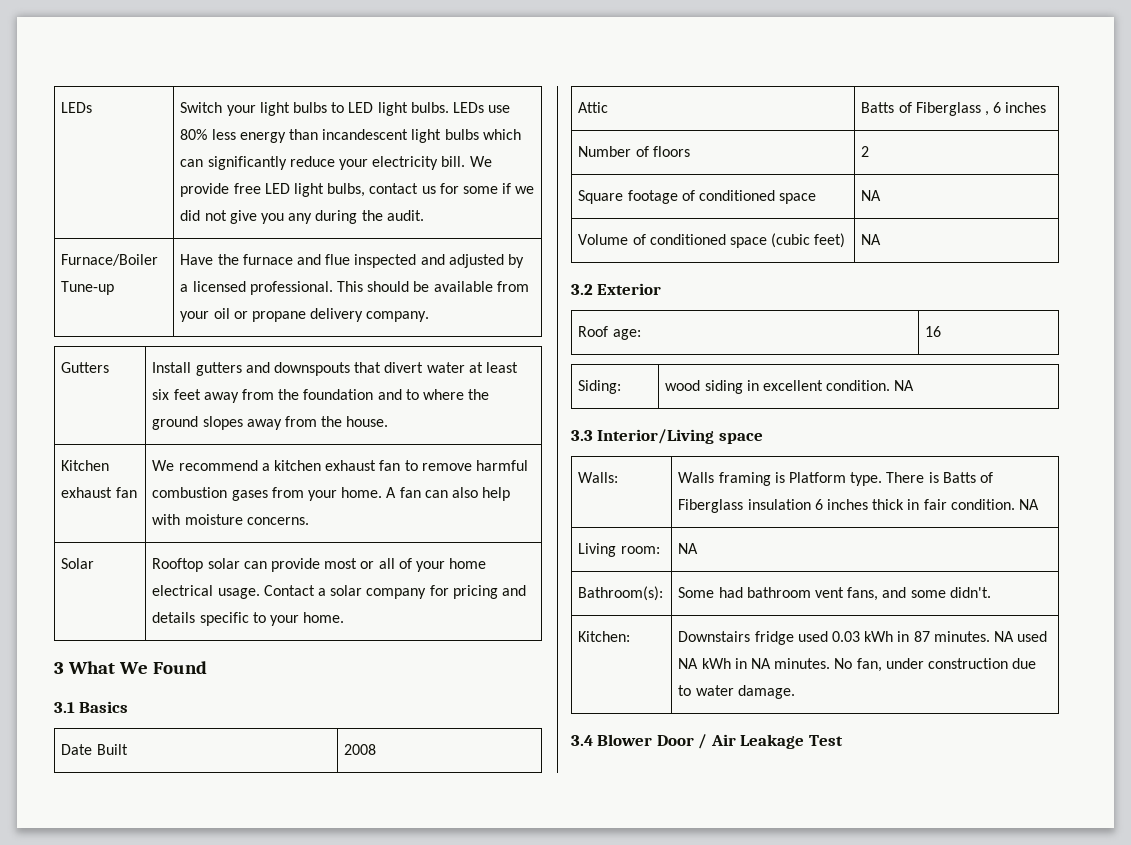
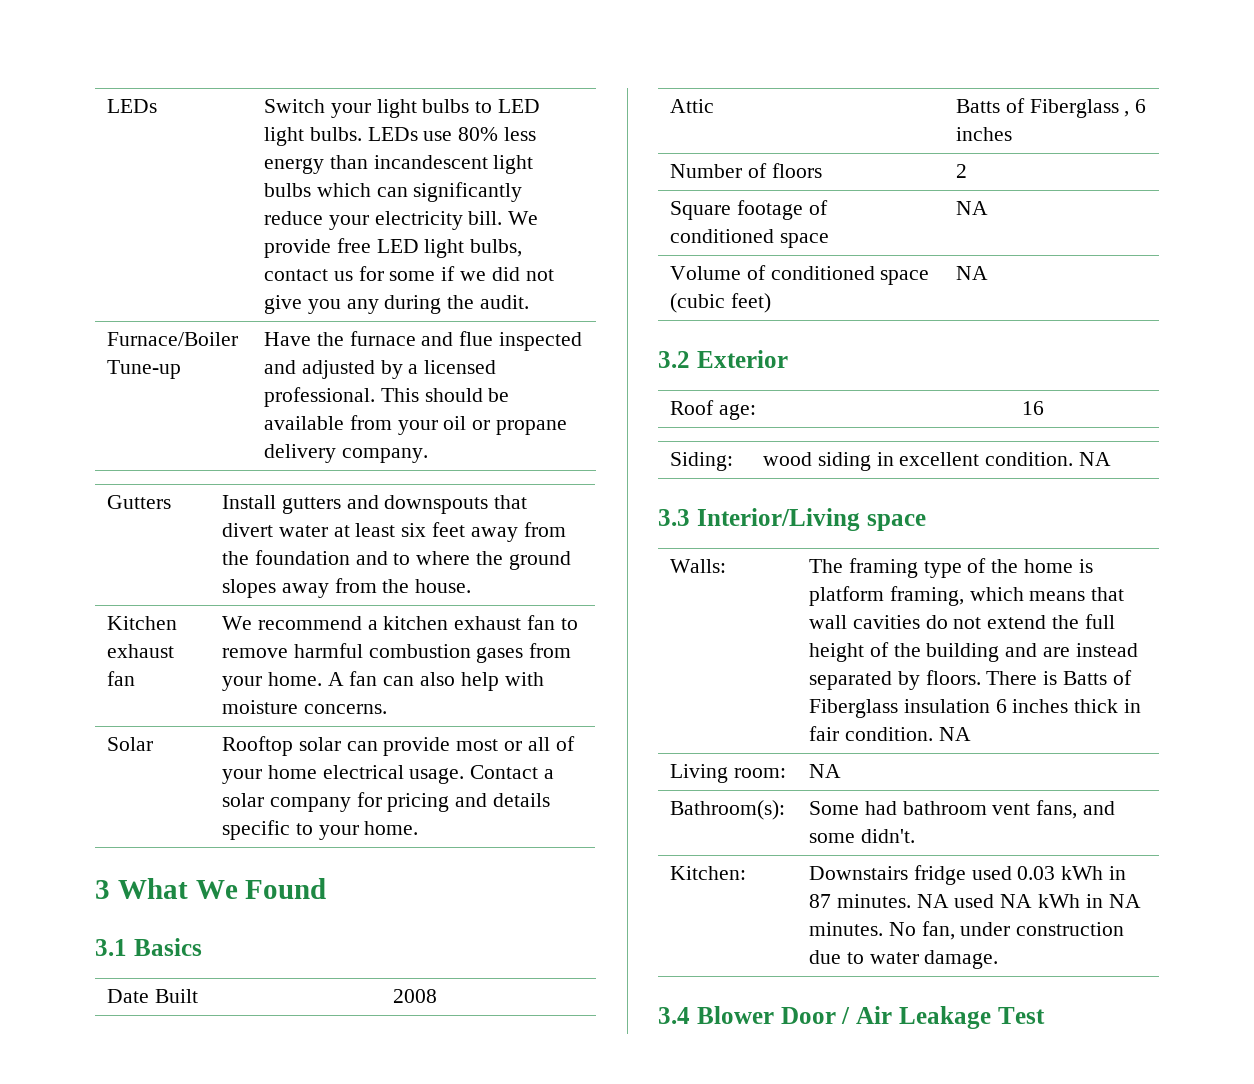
[678,472,883,486] Walls framing is Platform type. -> [808,558,1093,578] [808,586,1125,606] [808,614,1115,629] [808,642,1138,662] [808,670,981,690] The framing type of the home is platform framing, which means that wall cavities do not extend the full height of the building and are instead separated by floors.

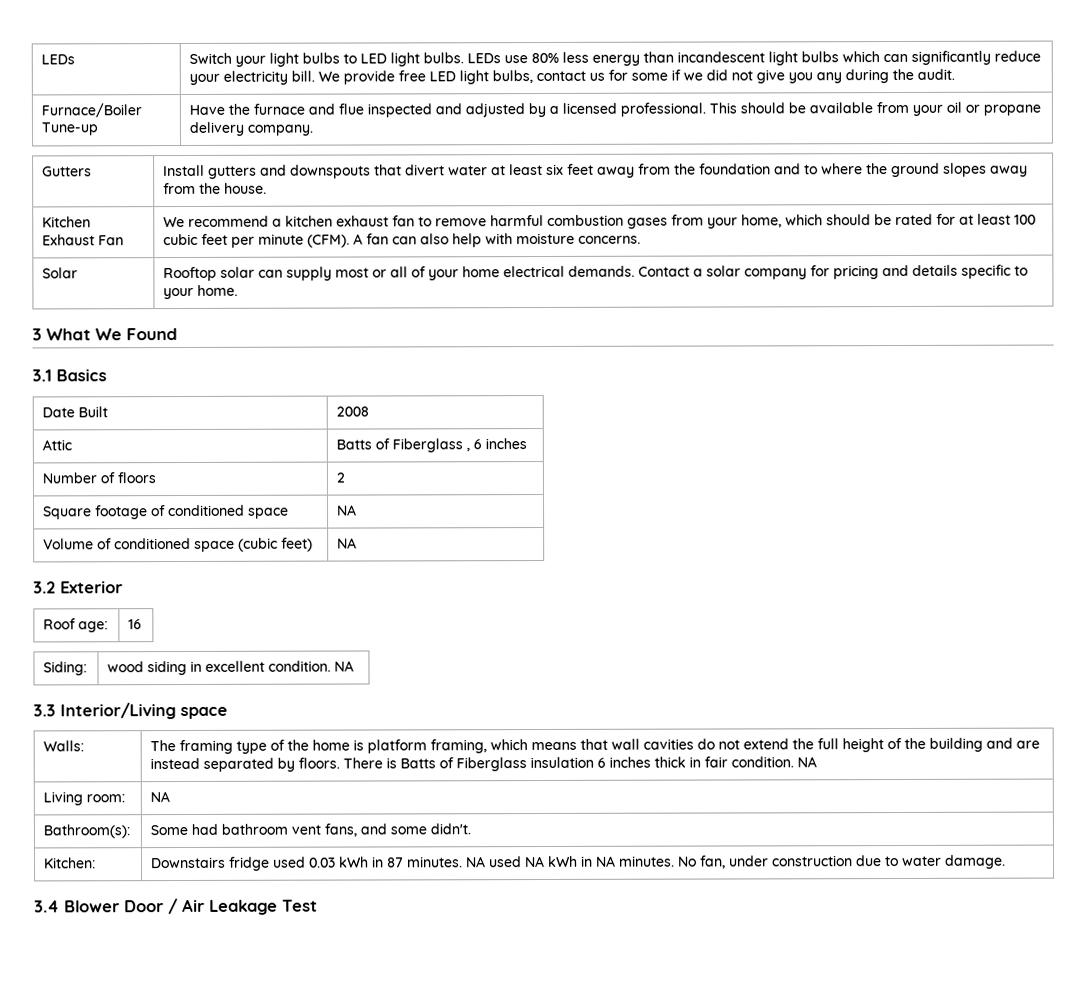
[106,644,174,658] [106,671,135,686] exhaust fan -> [42,234,125,246] Exhaust Fan
[267,672,322,686] home. -> [741,213,1037,228] [163,233,351,248] home, which should be rated for at least 100 cubic feet per minute (CFM).
[383,737,451,756] provide -> [286,266,333,281] supply
[409,768,465,784] usage. -> [568,265,636,277] demands.

